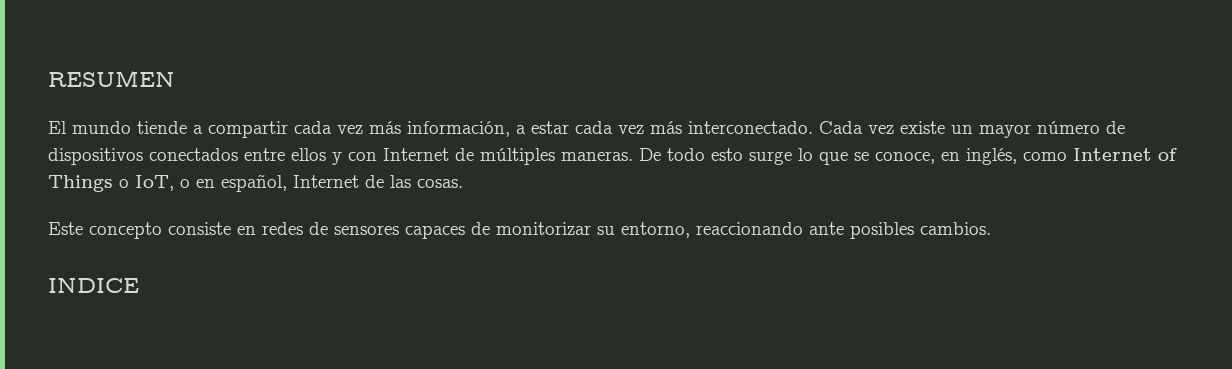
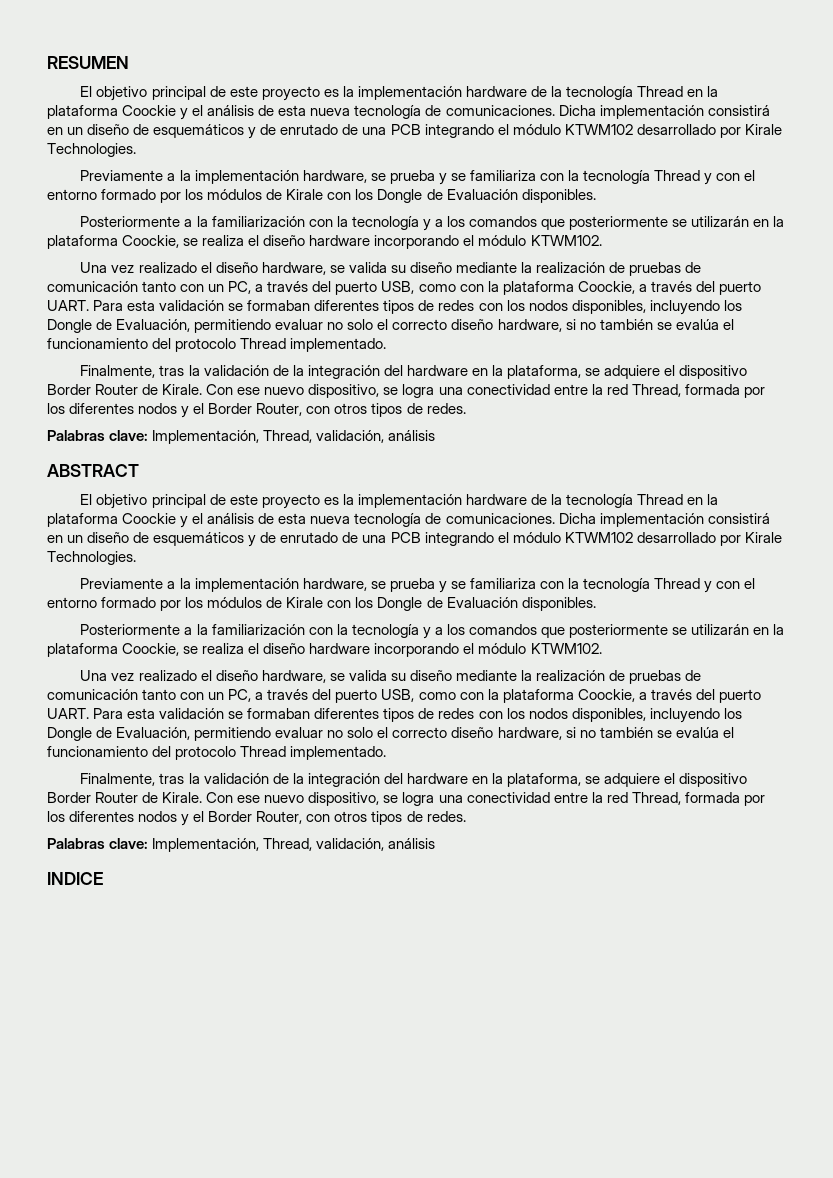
[72,121,1125,138] [48,148,1177,165] [48,174,463,192] [48,222,991,239] mundo tiende a compartir cada vez más información, a estar cada vez más interconectado. Cada vez existe un mayor número de dispositivos conectados entre ellos y con Internet de múltiples maneras. De todo esto surge lo que se conoce, en inglés, como Internet of Things o IoT, o en español, Internet de las cosas. // Este concepto consiste en redes de sensores capaces de monitorizar su entorno, reaccionando ante posibles cambios. -> [96,86,719,101] [47,105,770,120] [47,124,782,139] [47,143,136,157] [80,170,756,185] [47,189,596,203] [80,216,785,231] [47,235,602,249] [80,262,702,276] [47,281,761,295] [47,300,742,315] [47,319,734,333] [47,338,387,352] [80,365,748,379] [47,384,765,398] [47,403,466,418] [47,430,436,444] [47,464,139,477] [80,494,719,509] [47,513,770,528] [47,532,782,547] [47,551,136,565] [80,578,756,593] [47,597,596,611] [80,624,785,639] [47,643,602,657] [80,670,702,684] [47,689,761,703] [47,708,742,723] [47,727,734,741] [47,746,387,760] [80,773,748,787] [47,792,765,806] [47,811,466,826] [47,838,436,852] objetivo principal de este proyecto es la implementación hardware de la tecnología Thread en la plataforma Coockie y el análisis de esta nueva tecnología de comunicaciones. Dicha implementación consistirá en un diseño de esquemáticos y de enrutado de una PCB integrando el módulo KTWM102 desarrollado por Kirale Technologies. // Previamente a la implementación hardware, se prueba y se familiariza con la tecnología Thread y con el entorno formado por los módulos de Kirale con los Dongle de Evaluación disponibles. // Posteriormente a la familiarización con la tecnología y a los comandos que posteriormente se utilizarán en la plataforma Coockie, se realiza el diseño hardware incorporando el módulo KTWM102. // Una vez realizado el diseño hardware, se valida su diseño mediante la realización de pruebas de comunicación tanto con un PC, a través del puerto USB, como con la plataforma Coockie, a través del puerto UART. Para esta validación se formaban diferentes tipos de redes con los nodos disponibles, incluyendo los Dongle de Evaluación, permitiendo evaluar no solo el correcto diseño hardware, si no también se evalúa el funcionamiento del protocolo Thread implementado. // Finalmente, tras la validación de la integración del hardware en la plataforma, se adquiere el dispositivo Border Router de Kirale. Con ese nuevo dispositivo, se logra una conectividad entre la red Thread, formada por los diferentes nodos y el Border Router, con otros tipos de redes. // Palabras clave: Implementación, Thread, validación, análisis // ABSTRACT // El objetivo principal de este proyecto es la implementación hardware de la tecnología Thread en la plataforma Coockie y el análisis de esta nueva tecnología de comunicaciones. Dicha implementación consistirá en un diseño de esquemáticos y de enrutado de una PCB integrando el módulo KTWM102 desarrollado por Kirale Technologies. // Previamente a la implementación hardware, se prueba y se familiariza con la tecnología Thread y con el entorno formado por los módulos de Kirale con los Dongle de Evaluación disponibles. // Posteriormente a la familiarización con la tecnología y a los comandos que posteriormente se utilizarán en la plataforma Coockie, se realiza el diseño hardware incorporando el módulo KTWM102. // Una vez realizado el diseño hardware, se valida su diseño mediante la realización de pruebas de comunicación tanto con un PC, a través del puerto USB, como con la plataforma Coockie, a través del puerto UART. Para esta validación se formaban diferentes tipos de redes con los nodos disponibles, incluyendo los Dongle de Evaluación, permitiendo evaluar no solo el correcto diseño hardware, si no también se evalúa el funcionamiento del protocolo Thread implementado. // Finalmente, tras la validación de la integración del hardware en la plataforma, se adquiere el dispositivo Border Router de Kirale. Con ese nuevo dispositivo, se logra una conectividad entre la red Thread, formada por los diferentes nodos y el Border Router, con otros tipos de redes. // Palabras clave: Implementación, Thread, validación, análisis

